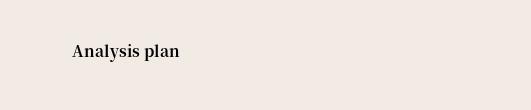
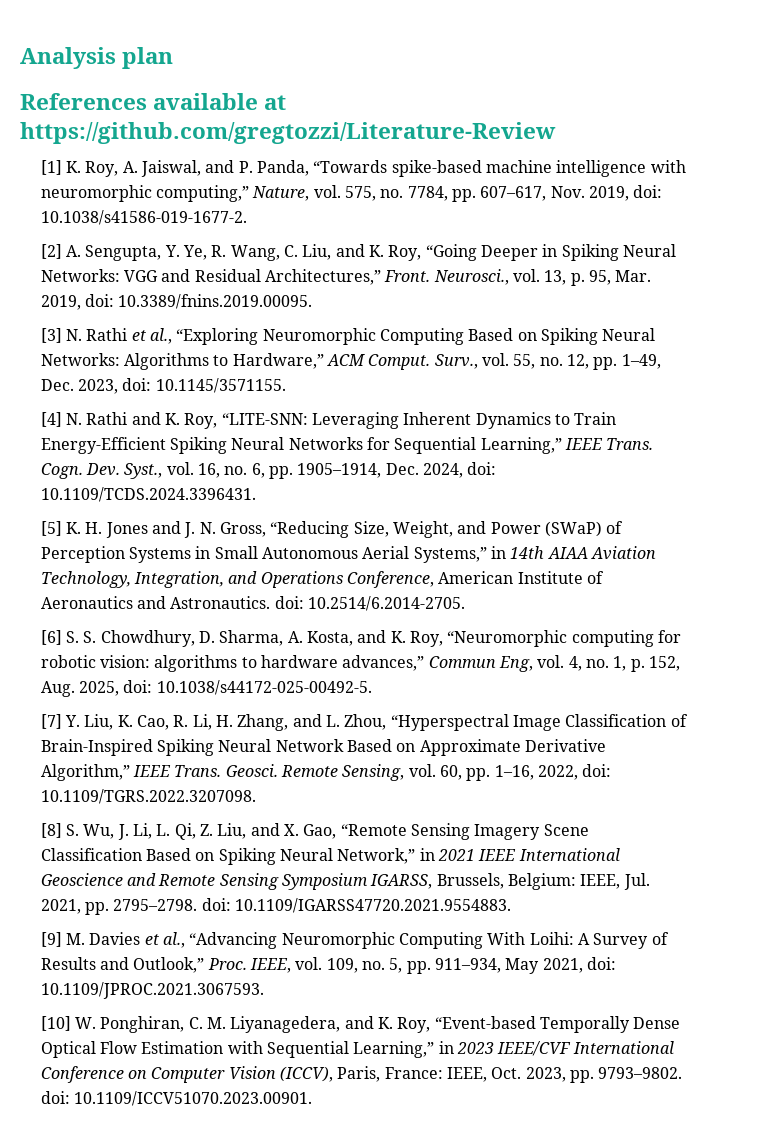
(181, 52) none -> [20,93,287,110] [20,122,556,144] [40,160,686,177] [40,185,663,202] [40,210,247,225] [40,244,676,261] [40,269,652,286] [40,294,313,310] [40,328,656,345] [40,353,661,370] [40,378,286,394] [40,412,617,429] [40,437,654,454] [40,462,497,479] [40,487,256,502] [40,521,624,538] [40,546,657,563] [40,571,605,588] [40,596,466,611] [40,630,681,647] [40,655,680,672] [40,680,372,697] [40,714,688,731] [40,739,607,756] [40,764,612,781] [40,789,256,804] [40,823,589,840] [40,848,620,865] [40,873,650,890] [40,898,512,915] [40,932,669,949] [40,957,616,974] [40,982,264,999] [40,1016,681,1033] [40,1041,674,1058] [40,1066,683,1083] [40,1091,313,1106] // References available at https://github.com/gregtozzi/Literature-Review // [1] K. Roy, A. Jaiswal, and P. Panda, “Towards spike-based machine intelligence with neuromorphic computing,” Nature, vol. 575, no. 7784, pp. 607–617, Nov. 2019, doi: 10.1038/s41586-019-1677-2. // [2] A. Sengupta, Y. Ye, R. Wang, C. Liu, and K. Roy, “Going Deeper in Spiking Neural Networks: VGG and Residual Architectures,” Front. Neurosci., vol. 13, p. 95, Mar. 2019, doi: 10.3389/fnins.2019.00095. // [3] N. Rathi et al., “Exploring Neuromorphic Computing Based on Spiking Neural Networks: Algorithms to Hardware,” ACM Comput. Surv., vol. 55, no. 12, pp. 1–49, Dec. 2023, doi: 10.1145/3571155. // [4] N. Rathi and K. Roy, “LITE-SNN: Leveraging Inherent Dynamics to Train Energy-Efficient Spiking Neural Networks for Sequential Learning,” IEEE Trans. Cogn. Dev. Syst., vol. 16, no. 6, pp. 1905–1914, Dec. 2024, doi: 10.1109/TCDS.2024.3396431. // [5] K. H. Jones and J. N. Gross, “Reducing Size, Weight, and Power (SWaP) of Perception Systems in Small Autonomous Aerial Systems,” in 14th AIAA Aviation Technology, Integration, and Operations Conference, American Institute of Aeronautics and Astronautics. doi: 10.2514/6.2014-2705. // [6] S. S. Chowdhury, D. Sharma, A. Kosta, and K. Roy, “Neuromorphic computing for robotic vision: algorithms to hardware advances,” Commun Eng, vol. 4, no. 1, p. 152, Aug. 2025, doi: 10.1038/s44172-025-00492-5. // [7] Y. Liu, K. Cao, R. Li, H. Zhang, and L. Zhou, “Hyperspectral Image Classification of Brain-Inspired Spiking Neural Network Based on Approximate Derivative Algorithm,” IEEE Trans. Geosci. Remote Sensing, vol. 60, pp. 1–16, 2022, doi: 10.1109/TGRS.2022.3207098. // [8] S. Wu, J. Li, L. Qi, Z. Liu, and X. Gao, “Remote Sensing Imagery Scene Classification Based on Spiking Neural Network,” in 2021 IEEE International Geoscience and Remote Sensing Symposium IGARSS, Brussels, Belgium: IEEE, Jul. 2021, pp. 2795–2798. doi: 10.1109/IGARSS47720.2021.9554883. // [9] M. Davies et al., “Advancing Neuromorphic Computing With Loihi: A Survey of Results and Outlook,” Proc. IEEE, vol. 109, no. 5, pp. 911–934, May 2021, doi: 10.1109/JPROC.2021.3067593. // [10] W. Ponghiran, C. M. Liyanagedera, and K. Roy, “Event-based Temporally Dense Optical Flow Estimation with Sequential Learning,” in 2023 IEEE/CVF International Conference on Computer Vision (ICCV), Paris, France: IEEE, Oct. 2023, pp. 9793–9802. doi: 10.1109/ICCV51070.2023.00901.

